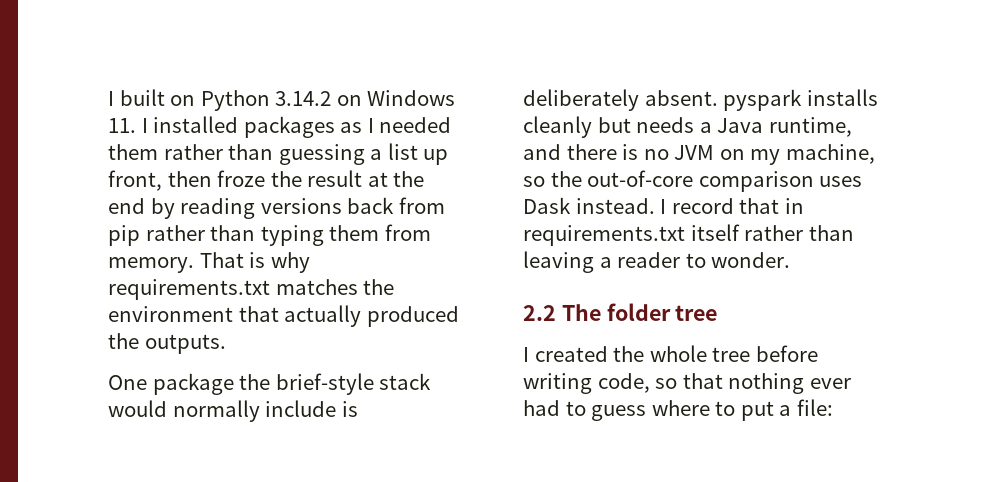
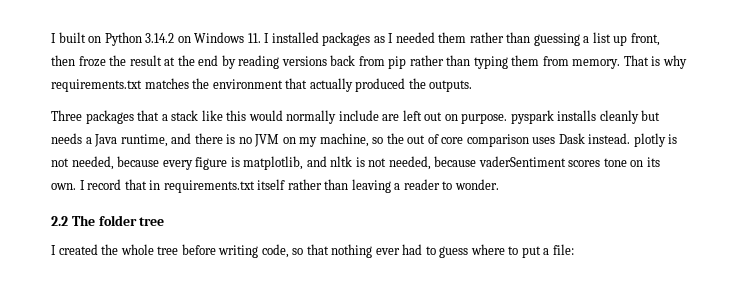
[108,373,432,395] [108,400,358,422] [523,89,718,111] One package the brief-style stack would normally include is deliberately absent. -> [51,110,508,124] Three packages that a stack like this would normally include are left out on purpose.
[587,170,694,187] out-of-core -> [407,134,464,144] out of core
(655, 206) none -> [633,133,678,147] [51,156,660,170] [51,183,76,190] plotly is not needed, because every figure is matplotlib, and nltk is not needed, because vaderSentiment scores tone on its own.

